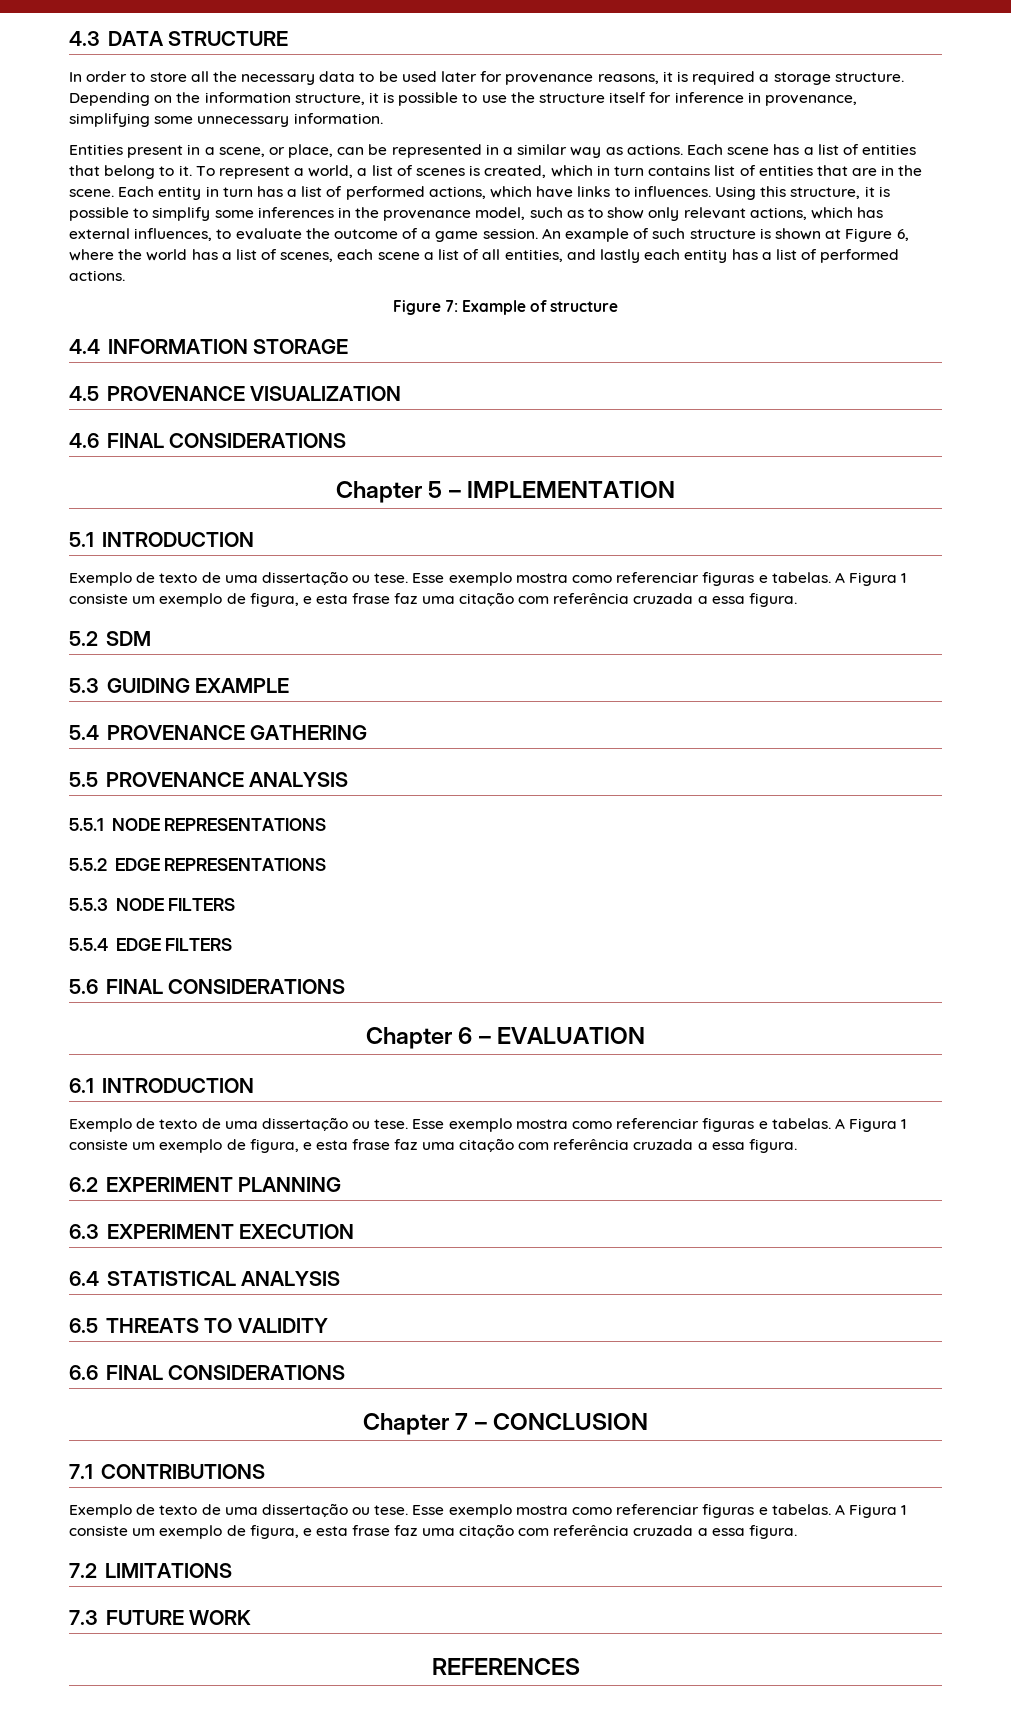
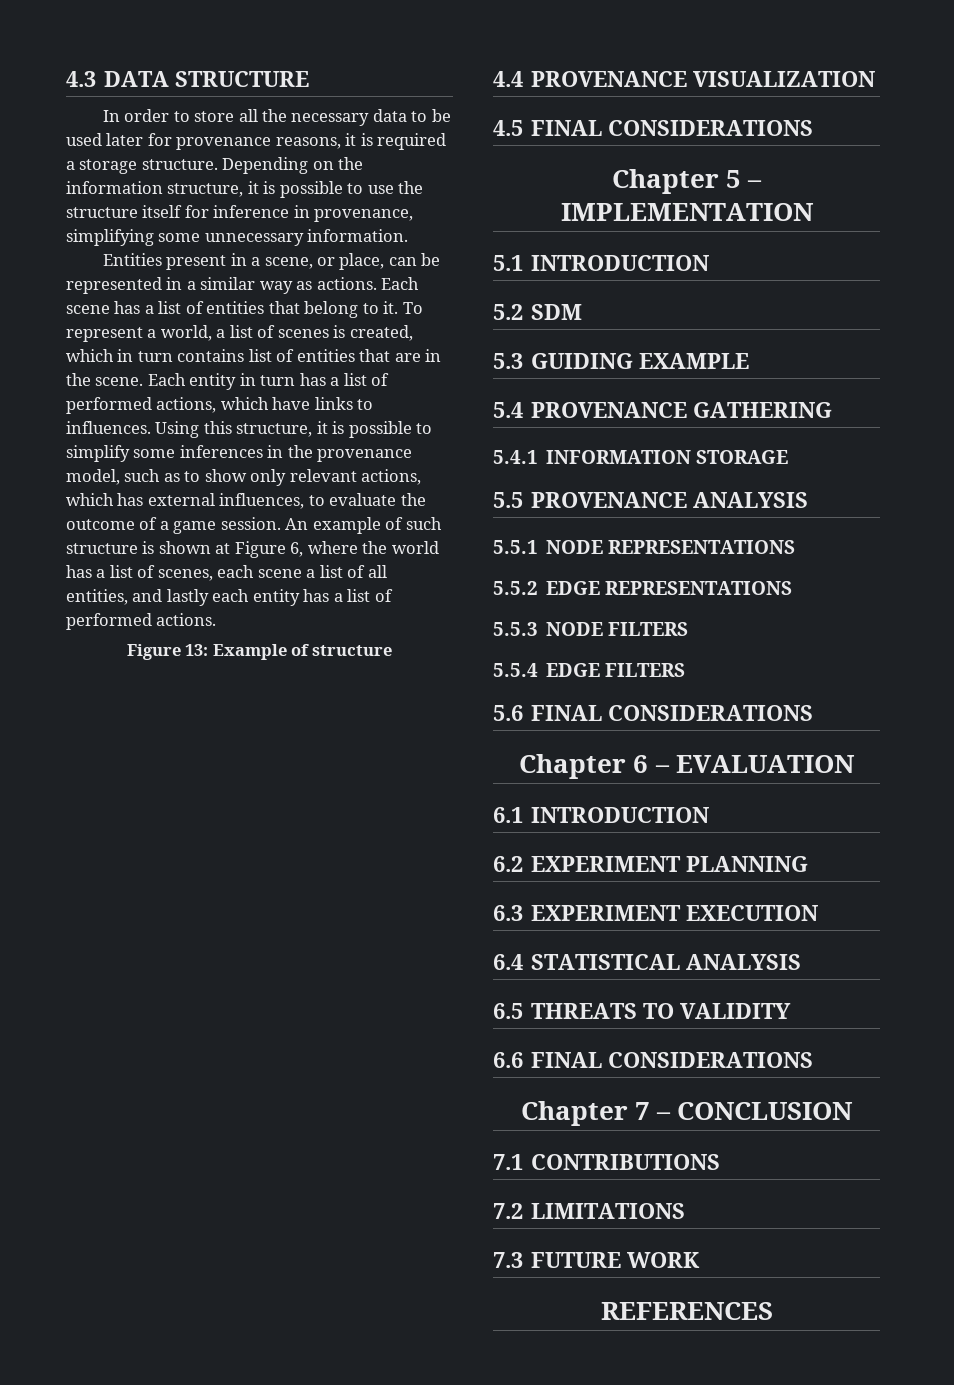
[444,300,458,312] 7: -> [185,644,209,656] 13:
[107,339,349,354] [69,386,99,401] INFORMATION STORAGE // 4.5 -> (523, 79) none
[69,433,99,448] 4.6 -> [493,120,523,136] 4.5
[69,571,907,586] [69,592,797,607] // Exemplo de texto de uma dissertação ou tese. Esse exemplo mostra como referenciar figuras e tabelas. A Figura 1 consiste um exemplo de figura, e esta frase faz uma citação com referência cruzada a essa figura. -> (710, 263) none
(368, 732) none -> [493,450,789,464] // 5.4.1 INFORMATION STORAGE
[69,1117,907,1132] [69,1138,797,1153] // Exemplo de texto de uma dissertação ou tese. Esse exemplo mostra como referenciar figuras e tabelas. A Figura 1 consiste um exemplo de figura, e esta frase faz uma citação com referência cruzada a essa figura. -> (710, 815) none
[69,1503,907,1518] [69,1524,797,1539] // Exemplo de texto de uma dissertação ou tese. Esse exemplo mostra como referenciar figuras e tabelas. A Figura 1 consiste um exemplo de figura, e esta frase faz uma citação com referência cruzada a essa figura. -> (721, 1162) none

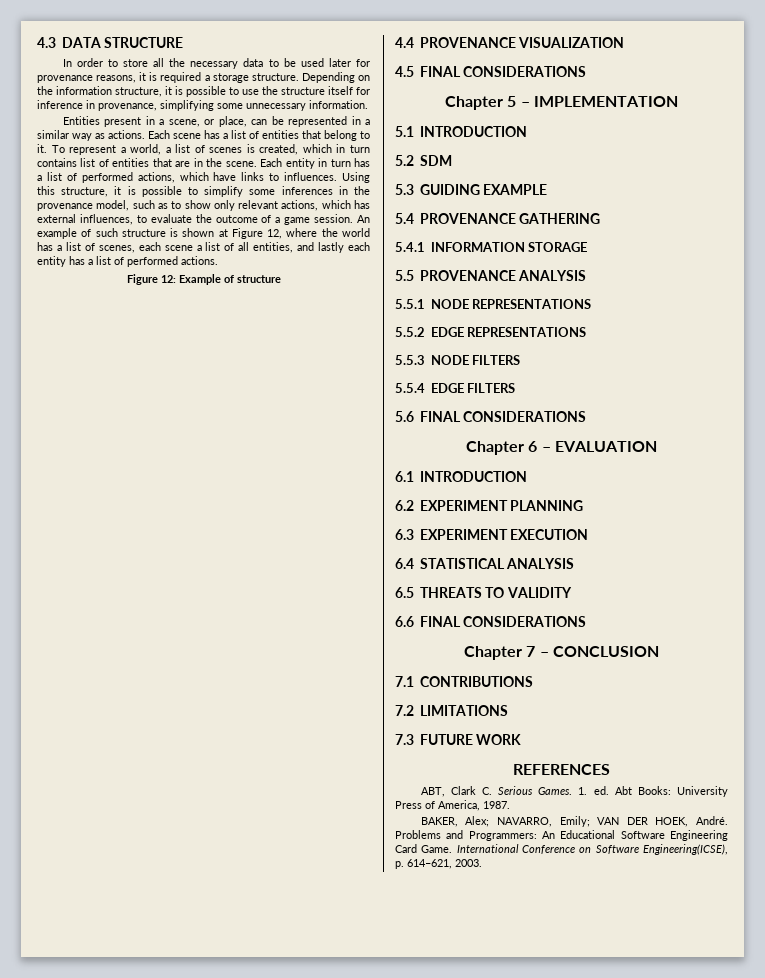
[290,542,304,557] 6, -> [267,229,283,239] 12,
[185,644,209,656] 13: -> [160,275,176,283] 12:
(773, 1311) none -> [420,786,728,797] [395,800,510,811] [420,816,728,827] [395,830,728,841] [395,844,728,855] [395,859,482,869] // ABT, Clark C. Serious Games. 1. ed. Abt Books: University Press of America, 1987. // BAKER, Alex; NAVARRO, Emily; VAN DER HOEK, André. Problems and Programmers: An Educational Software Engineering Card Game. International Conference on Software Engineering(ICSE), p. 614–621, 2003.

